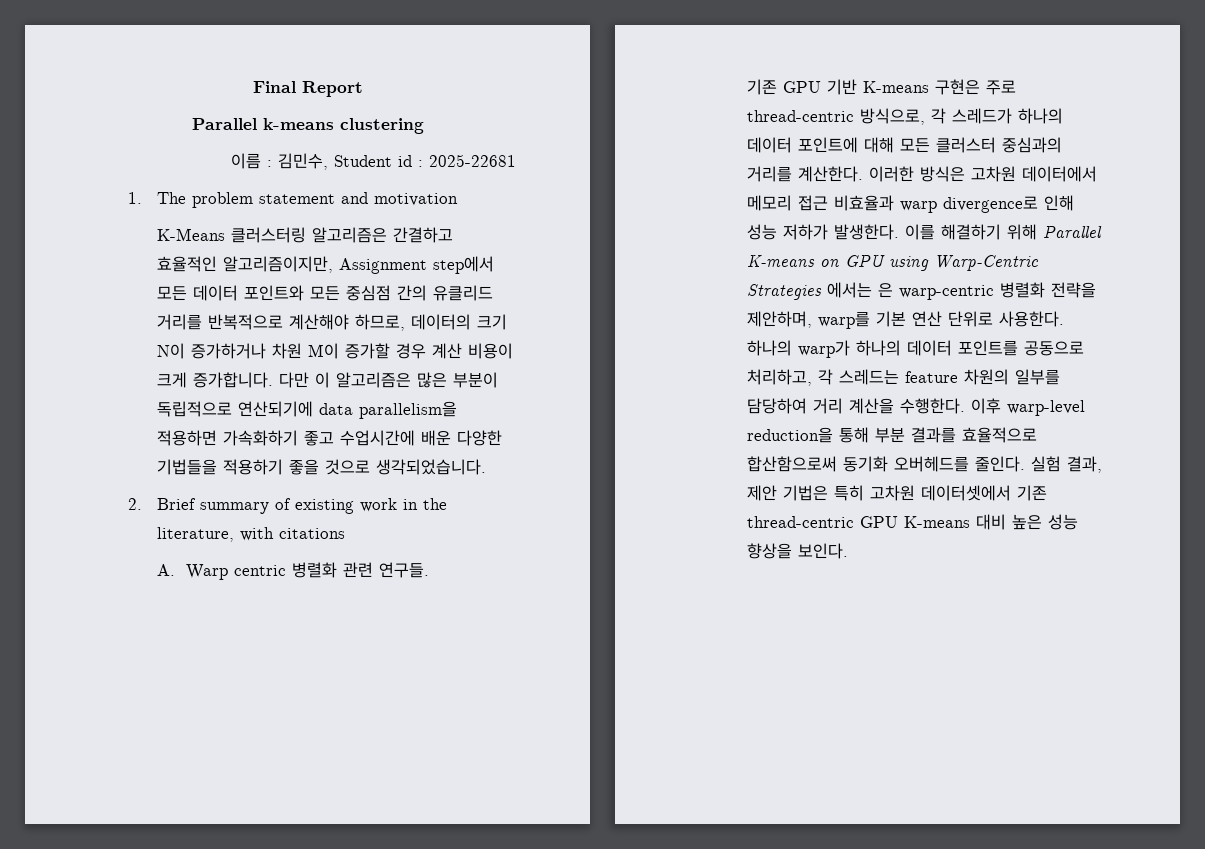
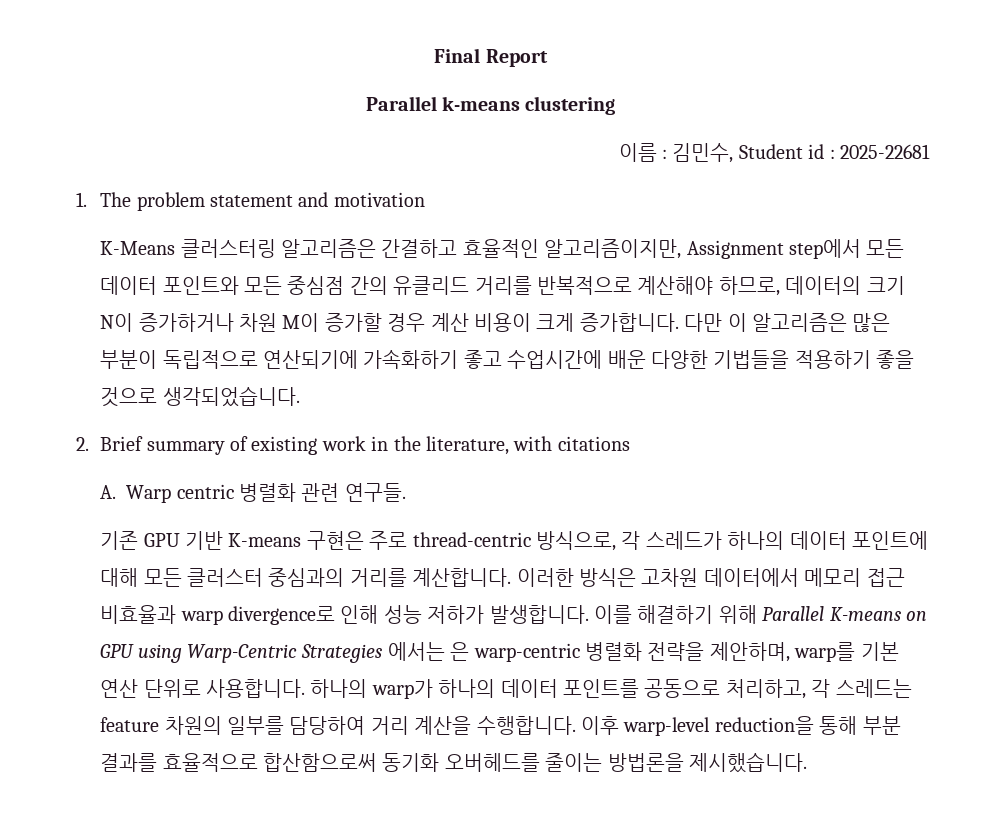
[319,401,458,419] [157,430,218,446] data parallelism을 적용하면 -> (359, 359) none
[798,166,864,182] 계산한다. -> [412,568,512,587] 계산합니다.
[834,224,900,240] 발생한다. -> [489,605,589,624] 발생합니다.
[999,311,1065,327] 사용한다. -> [206,679,306,698] 사용합니다.
[900,398,966,414] 수행한다. -> [476,716,576,735] 수행합니다.
[975,456,1103,473] [747,485,1048,501] [747,514,1079,530] [747,543,849,559] 줄인다. 실험 결과, 제안 기법은 특히 고차원 데이터셋에서 기존 thread-centric GPU K-means 대비 높은 성능 향상을 보인다. -> [545,752,808,773] 줄이는 방법론을 제시했습니다.

